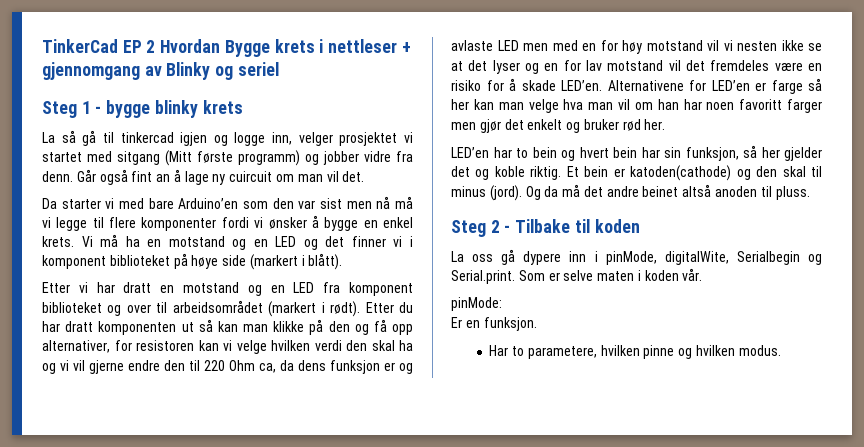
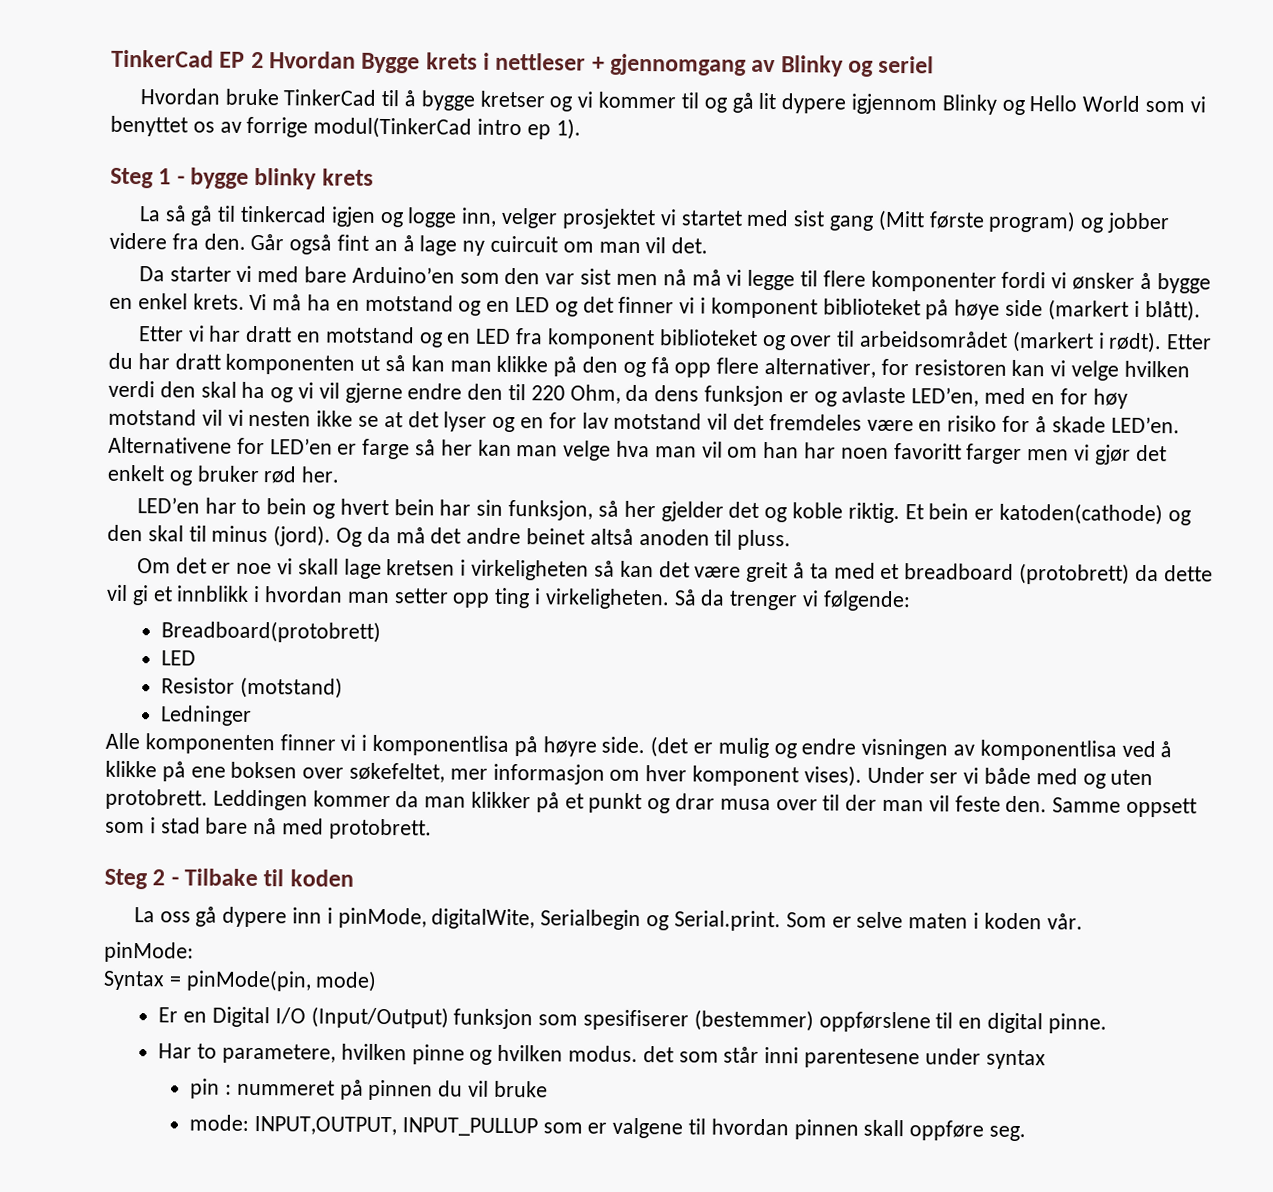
(279, 69) none -> [139,88,1206,116] [110,115,581,140] // Hvordan bruke TinkerCad til å bygge kretser og vi kommer til og gå lit dypere igjennom Blinky og Hello World som vi benyttet os av forrige modul(TinkerCad intro ep 1).
[117,151,160,165] sitgang -> [793,210,873,231] sist gang
[238,150,300,166] programm) -> [988,210,1077,233] program)
[364,151,413,162] [42,171,73,182] vidre fra denn. -> [109,232,246,250] videre fra den.
(414, 329) none -> [716,357,760,374] flere
[229,360,276,373] Ohm ca, -> [569,384,621,404] Ohm,
[497,40,548,51] LED men -> [911,387,980,407] LED’en,
(476, 126) none -> [1074,444,1091,461] vi
(810, 193) none -> [136,557,1213,585] [106,584,911,612] [161,620,382,643] [161,650,197,666] [161,676,344,699] [160,705,253,726] [105,732,1173,761] [105,760,1154,789] [105,788,1198,818] [105,817,432,840] // Om det er noe vi skall lage kretsen i virkeligheten så kan det være greit å ta med et breadboard (protobrett) da dette vil gi et innblikk i hvordan man setter opp ting i virkeligheten. Så da trenger vi følgende: // Breadboard(protobrett) // LED // Resistor (motstand) // Ledninger // Alle komponenten finner vi i komponentlisa på høyre side. (det er mulig og endre visningen av komponentlisa ved å klikke på ene boksen over søkefeltet, mer informasjon om hver komponent vises). Under ser vi både med og uten protobrett. Leddingen kommer da man klikker på et punkt og drar musa over til der man vil feste den. Samme oppsett som i stad bare nå med protobrett.
[451,317,537,331] Er en funksjon. -> [103,969,378,992] [158,1006,1107,1034] Syntax = pinMode(pin, mode) // Er en Digital I/O (Input/Output) funksjon som spesifiserer (bestemmer) oppførslene til en digital pinne.
(781, 350) none -> [642,1046,1046,1070] [190,1078,548,1101] [189,1114,1027,1142] det som står inni parentesene under syntax // pin : nummeret på pinnen du vil bruke // mode: INPUT,OUTPUT, INPUT_PULLUP som er valgene til hvordan pinnen skall oppføre seg.

